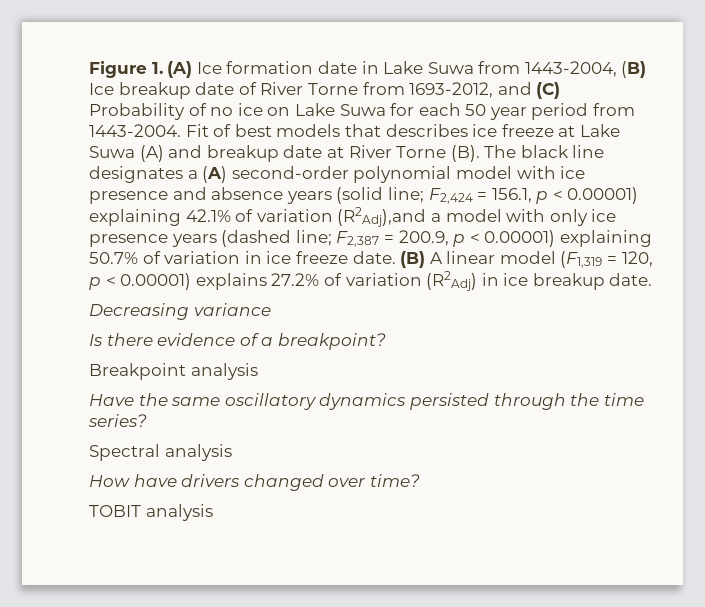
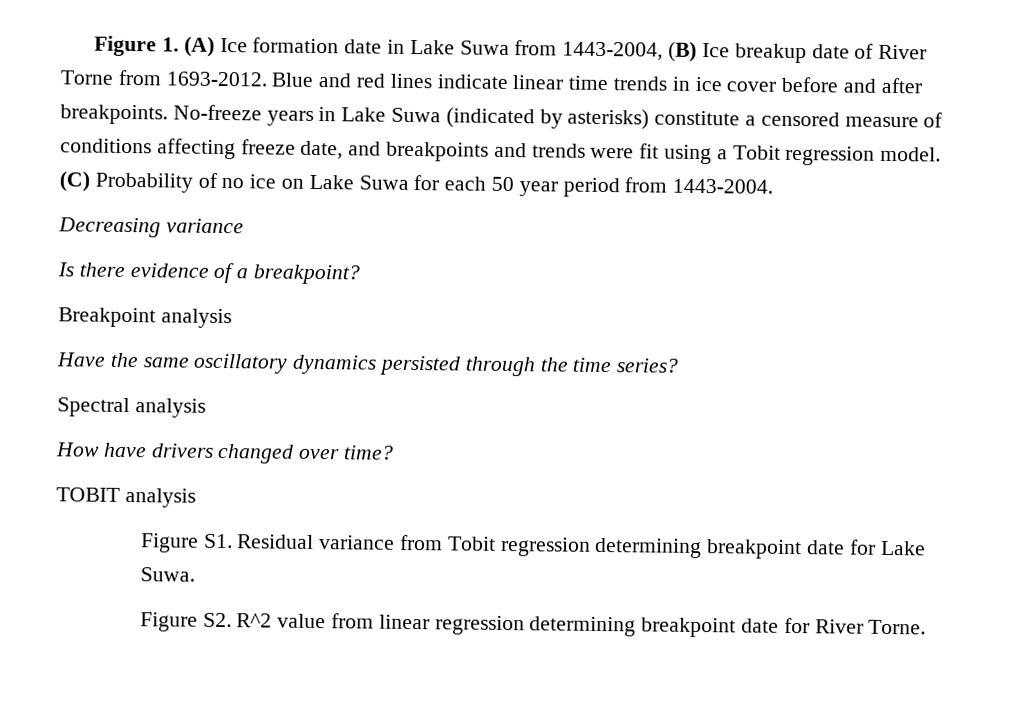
[409,82,532,98] 1693-2012, and -> [165,71,922,94] [60,104,944,130] [60,138,942,166] 1693-2012. Blue and red lines indicate linear time trends in ice cover before and after breakpoints. No-freeze years in Lake Suwa (indicated by asterisks) constitute a censored measure of conditions affecting freeze date, and breakpoints and trends were fit using a Tobit regression model.
[185,124,620,137] [89,145,605,162] [89,166,586,183] [89,187,639,204] [89,207,617,227] [89,230,652,247] [89,251,653,268] [89,271,653,291] Fit of best models that describes ice freeze at Lake Suwa (A) and breakup date at River Torne (B). The black line designates a (A) second-order polynomial model with ice presence and absence years (solid line; F2,424 = 156.1, p < 0.00001) explaining 42.1% of variation (R2Adj),and a model with only ice presence years (dashed line; F2,387 = 200.9, p < 0.00001) explaining 50.7% of variation in ice freeze date. (B) A linear model (F1,319 = 120, p < 0.00001) explains 27.2% of variation (R2Adj) in ice breakup date. -> (774, 186) none
(213, 512) none -> [139,533,926,560] [139,567,195,582] [139,612,927,638] // Figure S1. Residual variance from Tobit regression determining breakpoint date for Lake Suwa. // Figure S2. R^2 value from linear regression determining breakpoint date for River Torne.

